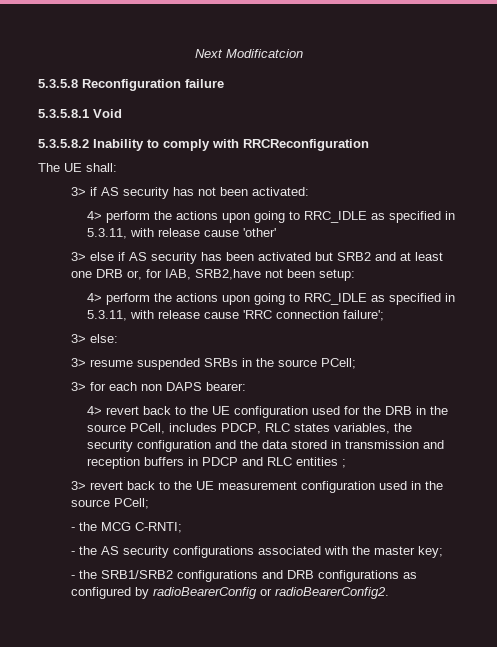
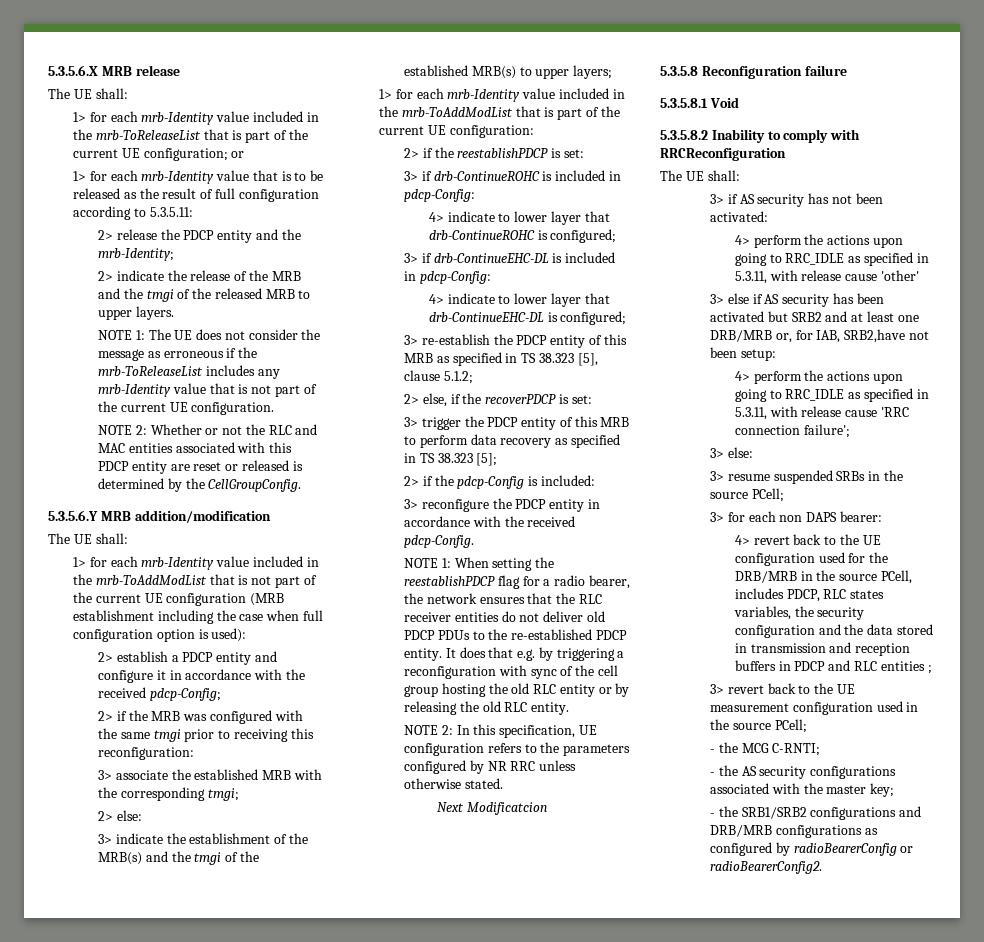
(194, 53) none -> [48,65,180,76] [48,88,128,99] [72,111,319,125] [72,129,308,143] [72,148,245,161] [72,170,324,184] [72,188,319,202] [72,206,193,220] [97,229,301,243] [97,248,174,261] [97,270,301,281] [97,288,311,302] [97,306,174,320] [97,329,321,340] [97,347,258,361] [97,365,280,379] [97,383,317,397] [97,401,275,415] [97,424,318,435] [97,442,293,453] [97,460,303,474] [97,478,302,492] [48,510,271,523] [48,533,128,544] [72,556,319,570] [72,574,317,588] [72,592,285,606] [72,610,323,624] [72,628,247,642] [97,651,277,665] [97,669,305,683] [97,687,221,701] [97,710,303,724] [97,728,314,742] [97,747,194,760] [97,769,322,780] [97,787,239,801] [97,810,142,821] [97,833,308,844] [97,851,259,865] [403,65,613,79] [378,88,625,102] [378,106,620,120] [378,125,534,138] [403,147,584,158] [403,170,621,181] [403,189,475,202] [428,211,610,225] [428,229,617,243] [403,252,616,263] [403,271,491,284] [428,293,610,307] [428,311,627,325] [403,334,627,348] [403,352,598,366] [403,370,473,384] [403,393,592,407] [403,416,630,430] [403,434,620,448] [403,453,498,466] [403,475,595,489] [403,498,600,512] [403,516,576,527] [403,535,474,548] [403,557,555,571] [403,575,630,589] [403,593,602,604] [403,611,605,622] [403,629,627,640] [403,647,625,661] [403,665,618,679] [403,683,630,697] [403,701,570,715] [403,724,597,738] [403,742,631,756] [403,760,577,774] [403,778,503,789] 5.3.5.6.X MRB release // The UE shall: // 1> for each mrb-Identity value included in the mrb-ToReleaseList that is part of the current UE configuration; or // 1> for each mrb-Identity value that is to be released as the result of full configuration according to 5.3.5.11: // 2> release the PDCP entity and the mrb-Identity; // 2> indicate the release of the MRB and the tmgi of the released MRB to upper layers. // NOTE 1: The UE does not consider the message as erroneous if the mrb-ToReleaseList includes any mrb-Identity value that is not part of the current UE configuration. // NOTE 2: Whether or not the RLC and MAC entities associated with this PDCP entity are reset or released is determined by the CellGroupConfig. // 5.3.5.6.Y MRB addition/modification // The UE shall: // 1> for each mrb-Identity value included in the mrb-ToAddModList that is not part of the current UE configuration (MRB establishment including the case when full configuration option is used): // 2> establish a PDCP entity and configure it in accordance with the received pdcp-Config; // 2> if the MRB was configured with the same tmgi prior to receiving this reconfiguration: // 3> associate the established MRB with the corresponding tmgi; // 2> else: // 3> indicate the establishment of the MRB(s) and the tmgi of the established MRB(s) to upper layers; // 1> for each mrb-Identity value included in the mrb-ToAddModList that is part of the current UE configuration: // 2> if the reestablishPDCP is set: // 3> if drb-ContinueROHC is included in pdcp-Config: // 4> indicate to lower layer that drb-ContinueROHC is configured; // 3> if drb-ContinueEHC-DL is included in pdcp-Config: // 4> indicate to lower layer that drb-ContinueEHC-DL is configured; // 3> re-establish the PDCP entity of this MRB as specified in TS 38.323 [5], clause 5.1.2; // 2> else, if the recoverPDCP is set: // 3> trigger the PDCP entity of this MRB to perform data recovery as specified in TS 38.323 [5]; // 2> if the pdcp-Config is included: // 3> reconfigure the PDCP entity in accordance with the received pdcp-Config. // NOTE 1: When setting the reestablishPDCP flag for a radio bearer, the network ensures that the RLC receiver entities do not deliver old PDCP PDUs to the re-established PDCP entity. It does that e.g. by triggering a reconfiguration with sync of the cell group hosting the old RLC entity or by releasing the old RLC entity. // NOTE 2: In this specification, UE configuration refers to the parameters configured by NR RRC unless otherwise stated. //
[95,269,123,278] DRB -> [709,330,772,342] DRB/MRB
[385,406,413,415] DRB -> [734,571,797,583] DRB/MRB
[286,570,314,579] DRB -> [709,825,772,837] DRB/MRB

